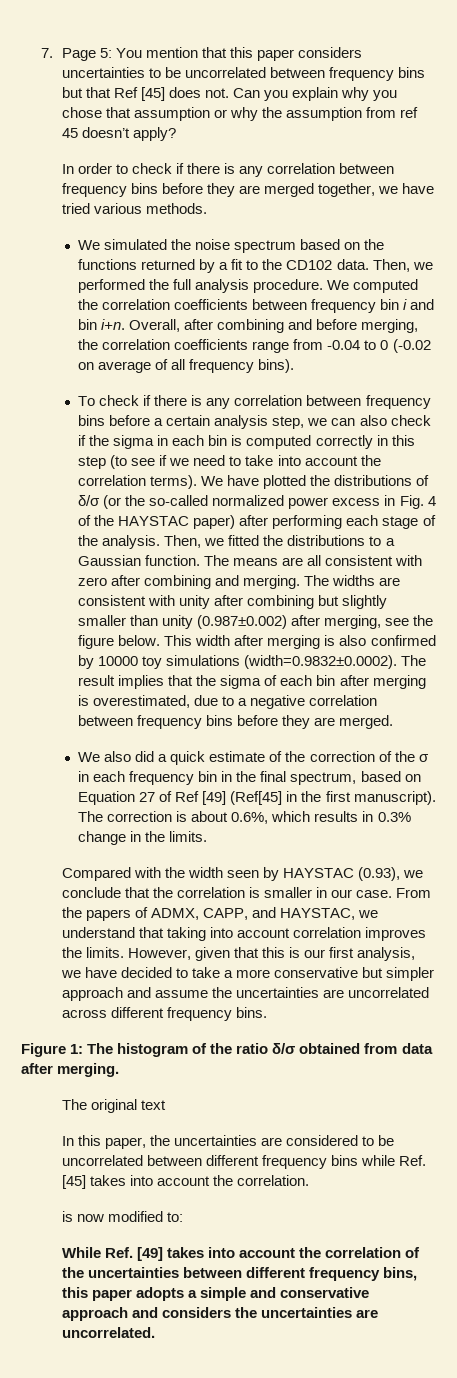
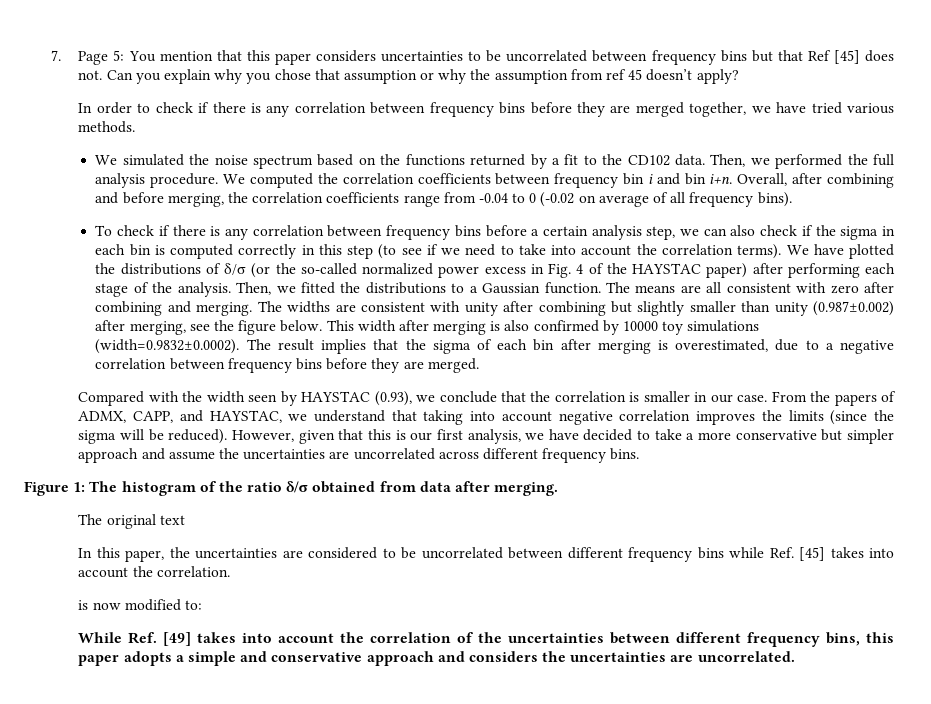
[78,751,429,765] [78,771,421,785] [78,791,436,805] [78,811,411,824] [78,831,208,845] // We also did a quick estimate of the correction of the σ in each frequency bin in the final spectrum, based on Equation 27 of Ref [49] (Ref[45] in the first manuscript). The correction is about 0.6%, which results in 0.3% change in the limits. -> (479, 365) none
(290, 933) none -> [558,411,613,425] negative
[85,947,124,958] limits. -> [788,410,894,425] [78,429,228,444] limits (since the sigma will be reduced).

